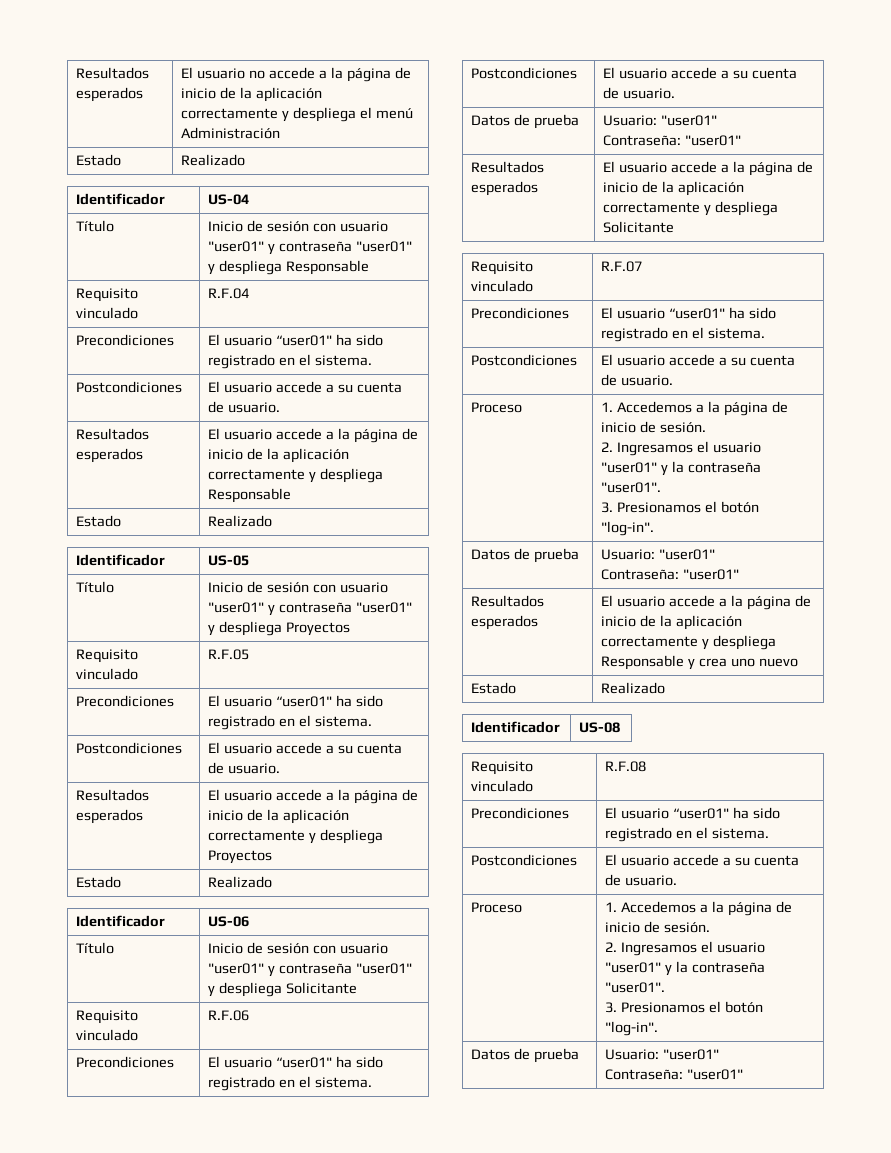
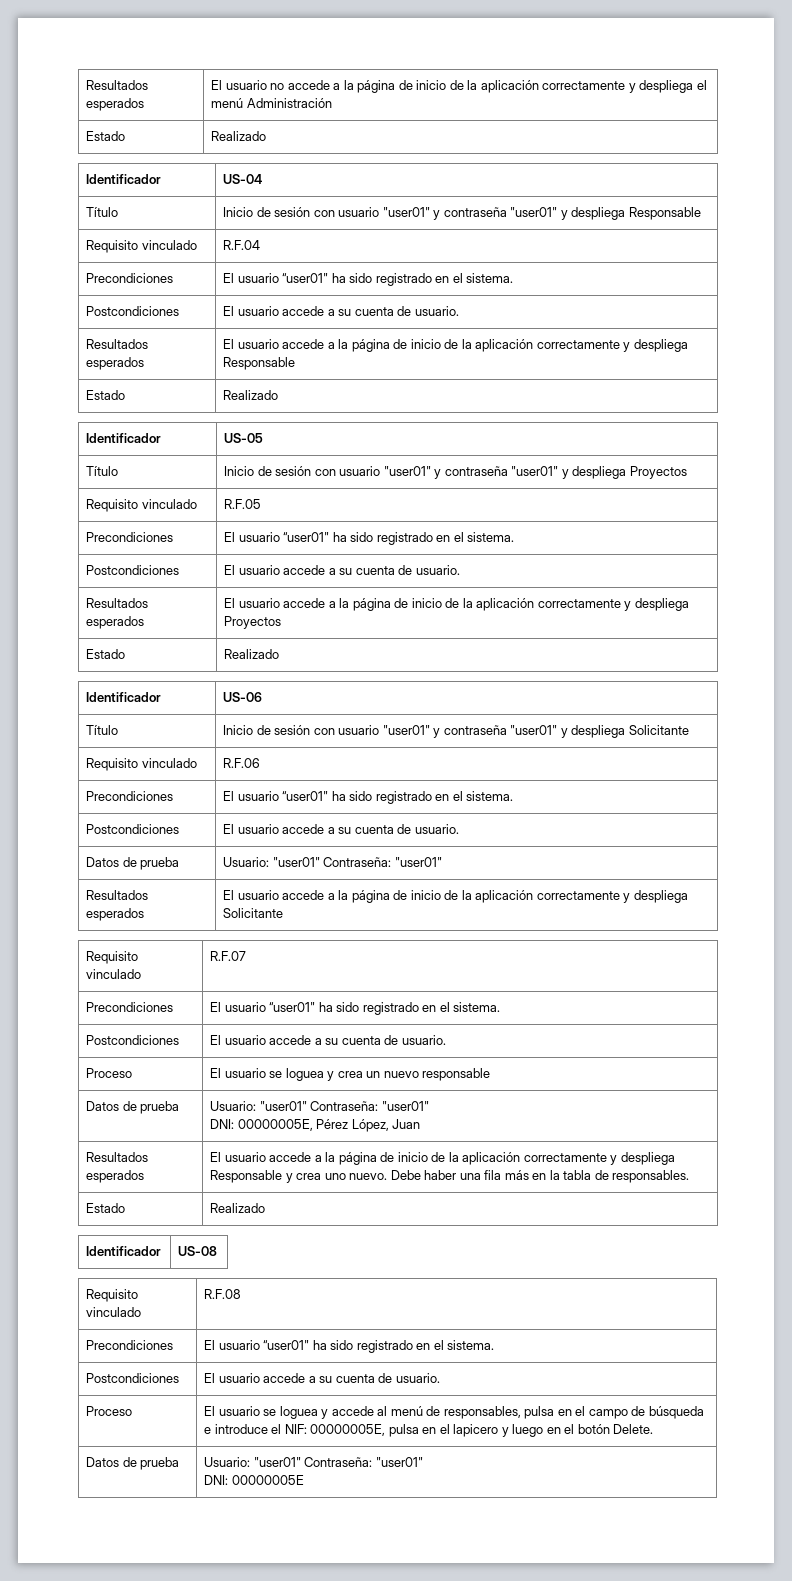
(718, 120) // -> (320, 862) none
[601,401,788,416] [601,421,707,433] [601,441,762,456] [601,461,762,476] [601,482,662,493] [601,501,760,513] [601,521,655,536] [471,548,580,563] [601,549,716,560] [601,569,740,580] 1. Accedemos a la página de inicio de sesión. // 2. Ingresamos el usuario "user01" y la contraseña "user01". // 3. Presionamos el botón "log-in". // Datos de prueba | Usuario: "user01" // Contraseña: "user01" -> [210,1068,491,1081] [86,1101,180,1114] [210,1101,429,1111] [210,1119,421,1132] El usuario se loguea y crea un nuevo responsable // Datos de prueba | Usuario: "user01" Contraseña: "user01" // DNI: 00000005E, Pérez López, Juan
[758,658,798,667] nuevo -> [349,1170,690,1183] nuevo. Debe haber una fila más en la tabla de responsables.
[605,901,792,916] [605,921,711,933] [605,941,766,956] [605,961,766,976] [605,982,666,993] [605,1001,764,1013] [605,1021,659,1036] [471,1048,580,1063] [605,1049,720,1060] [605,1069,744,1080] 1. Accedemos a la página de inicio de sesión. // 2. Ingresamos el usuario "user01" y la contraseña "user01". // 3. Presionamos el botón "log-in". // Datos de prueba | Usuario: "user01" // Contraseña: "user01" -> [204,1406,704,1419] [204,1424,654,1437] [86,1457,180,1470] [204,1457,423,1467] [204,1475,304,1485] El usuario se loguea y accede al menú de responsables, pulsa en el campo de búsqueda e introduce el NIF: 00000005E, pulsa en el lapicero y luego en el botón Delete. // Datos de prueba | Usuario: "user01" Contraseña: "user01" // DNI: 00000005E

